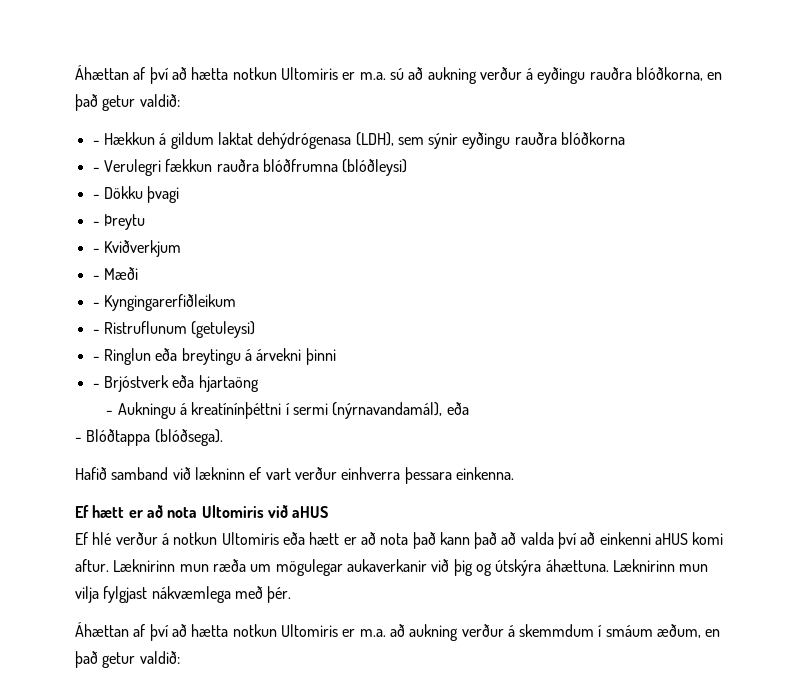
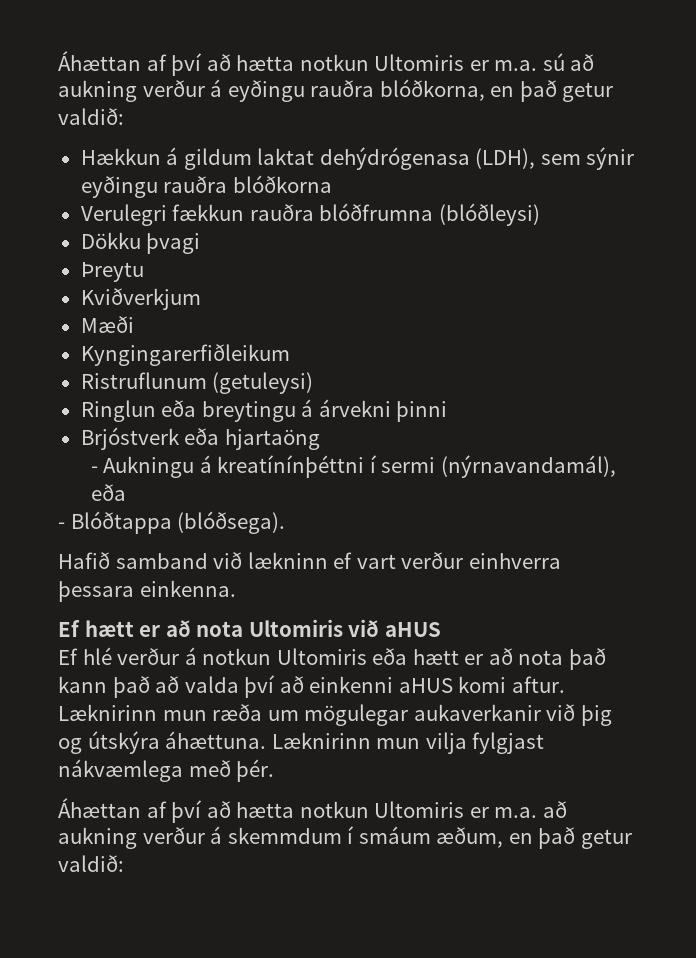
[92,140,100,145] - -> (124, 116) none
[92,167,100,172] - -> (332, 184) none
[92,194,100,199] - -> (540, 214) none
[92,221,100,226] - -> (201, 243) none
[92,248,100,253] - -> (144, 272) none
[92,275,100,280] - -> (201, 299) none
[92,302,100,307] - -> (134, 324) none
[92,329,100,334] - -> (290, 355) none
[92,356,100,361] - -> (314, 383) none
[92,383,100,388] - -> (448, 411) none

